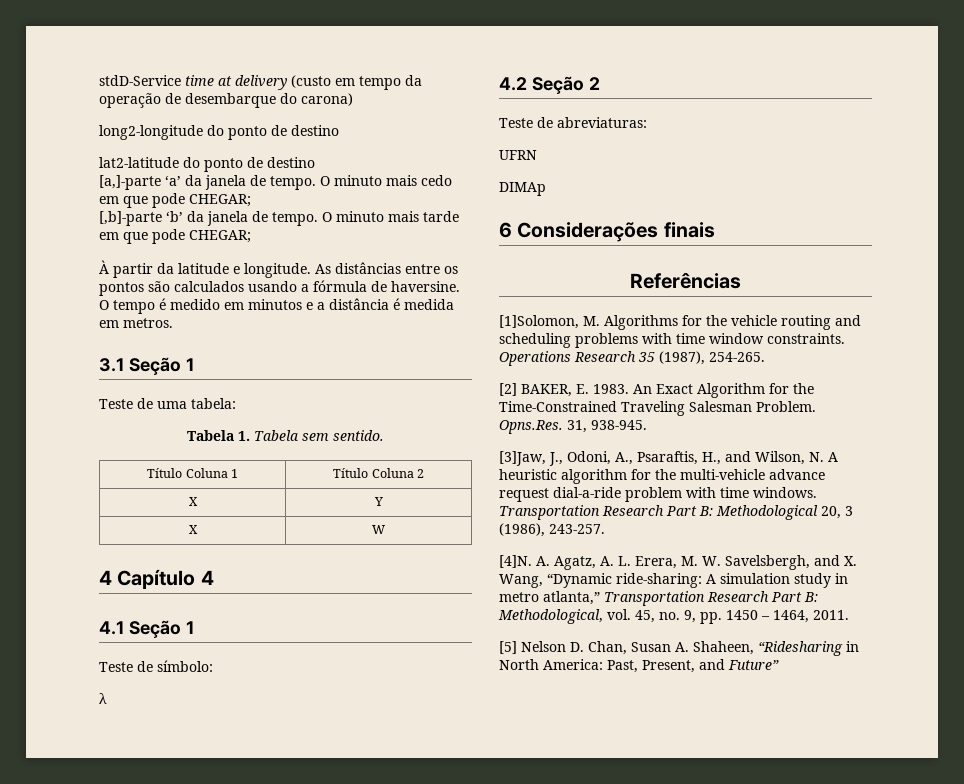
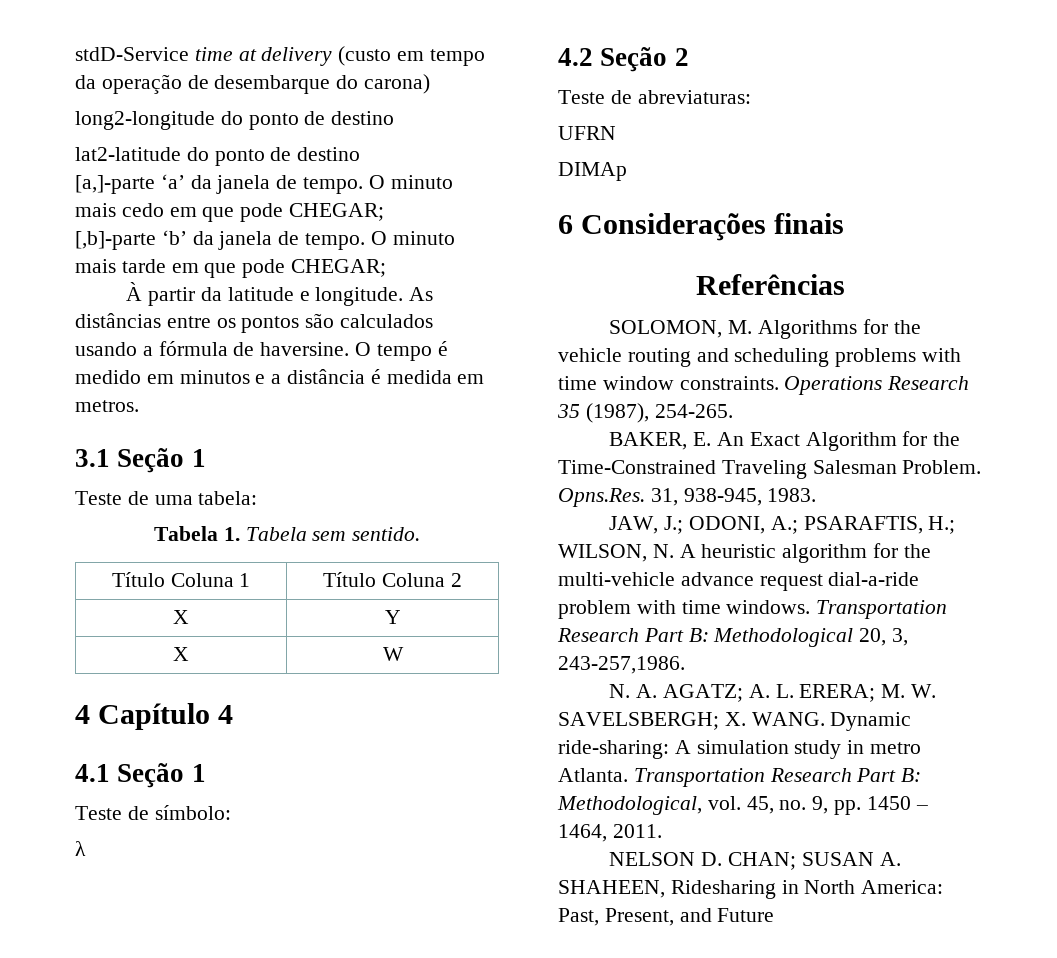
[499,315,579,329] [1]Solomon, -> [609,320,723,338] SOLOMON,
[499,383,517,396] [2] -> (733, 411) none
[593,384,629,394] 1983. -> (712, 439) none
[591,420,647,430] [499,451,805,466] 938-945. // [3]Jaw, J., Odoni, A., Psaraftis, H., and Wilson, -> [683,488,817,506] [609,516,956,534] [558,544,647,562] 938-945, 1983. // JAW, J.; ODONI, A.; PSARAFTIS, H.; WILSON,
[845,506,853,516] [499,523,605,537] [499,555,596,570] 3 (1986), 243-257. // [4]N. A. Agatz, -> [892,628,909,646] [558,656,685,674] [609,684,744,702] 3, 243-257,1986. // N. A. AGATZ;
[635,556,677,569] Erera, -> [799,684,876,702] ERERA;
[725,555,857,570] [499,573,612,588] Savelsbergh, and X. Wang, “Dynamic -> [558,712,912,731] SAVELSBERGH; X. WANG. Dynamic
[543,591,600,605] atlanta,” -> [558,768,628,782] Atlanta.
[499,641,843,656] [5] Nelson D. Chan, Susan A. Shaheen, “Ridesharing -> [609,852,901,870] [558,880,776,899] NELSON D. CHAN; SUSAN A. SHAHEEN, Ridesharing
[728,660,779,670] Future” -> [717,908,775,922] Future

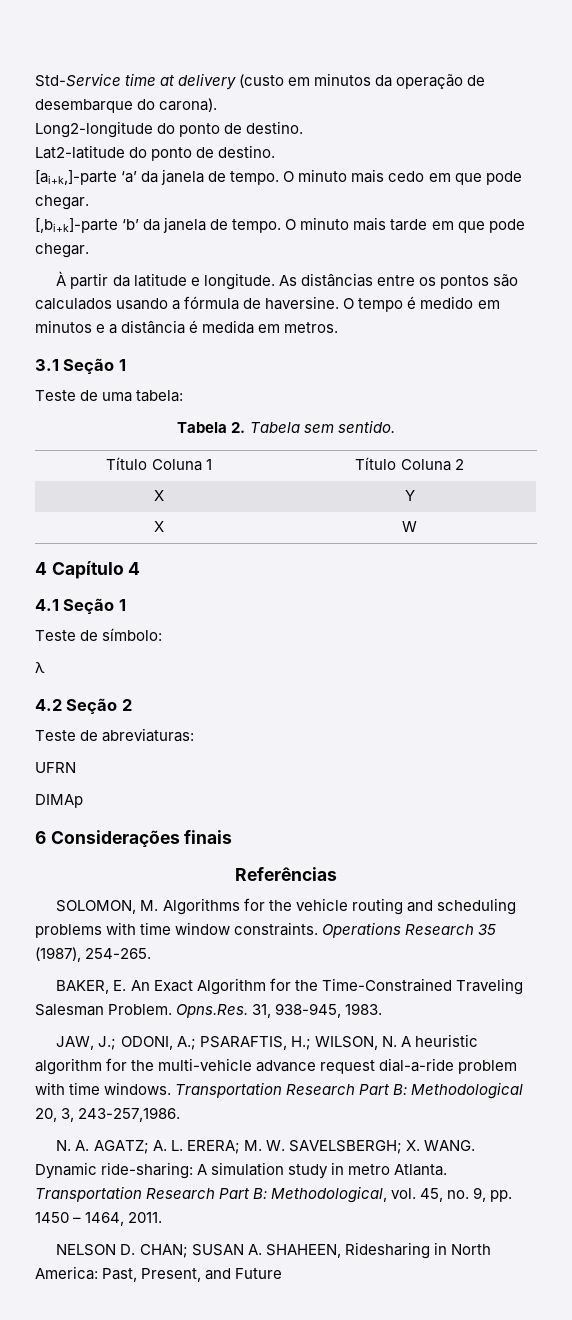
[75,47,189,61] stdD-Service -> [35,73,121,87] Std-Service
[429,49,485,66] tempo -> [314,73,372,86] minutos
[364,74,431,94] [75,111,395,130] [75,147,361,166] [75,175,155,194] carona) // long2-longitude do ponto de destino // lat2-latitude do ponto de destino // [a,]-parte -> [159,98,218,112] [35,121,304,138] [35,145,276,161] [35,170,117,185] carona). // Long2-longitude do ponto de destino. // Lat2-latitude do ponto de destino. // [ai+k,]-parte
[289,203,385,221] [75,231,156,250] CHEGAR; // [,b]-parte -> [35,195,89,210] [35,218,118,233] chegar. // [,bi+k]-parte
[291,259,387,277] CHEGAR; -> [35,243,89,258] chegar.
[223,527,240,541] 1. -> [231,422,246,433] 2.

